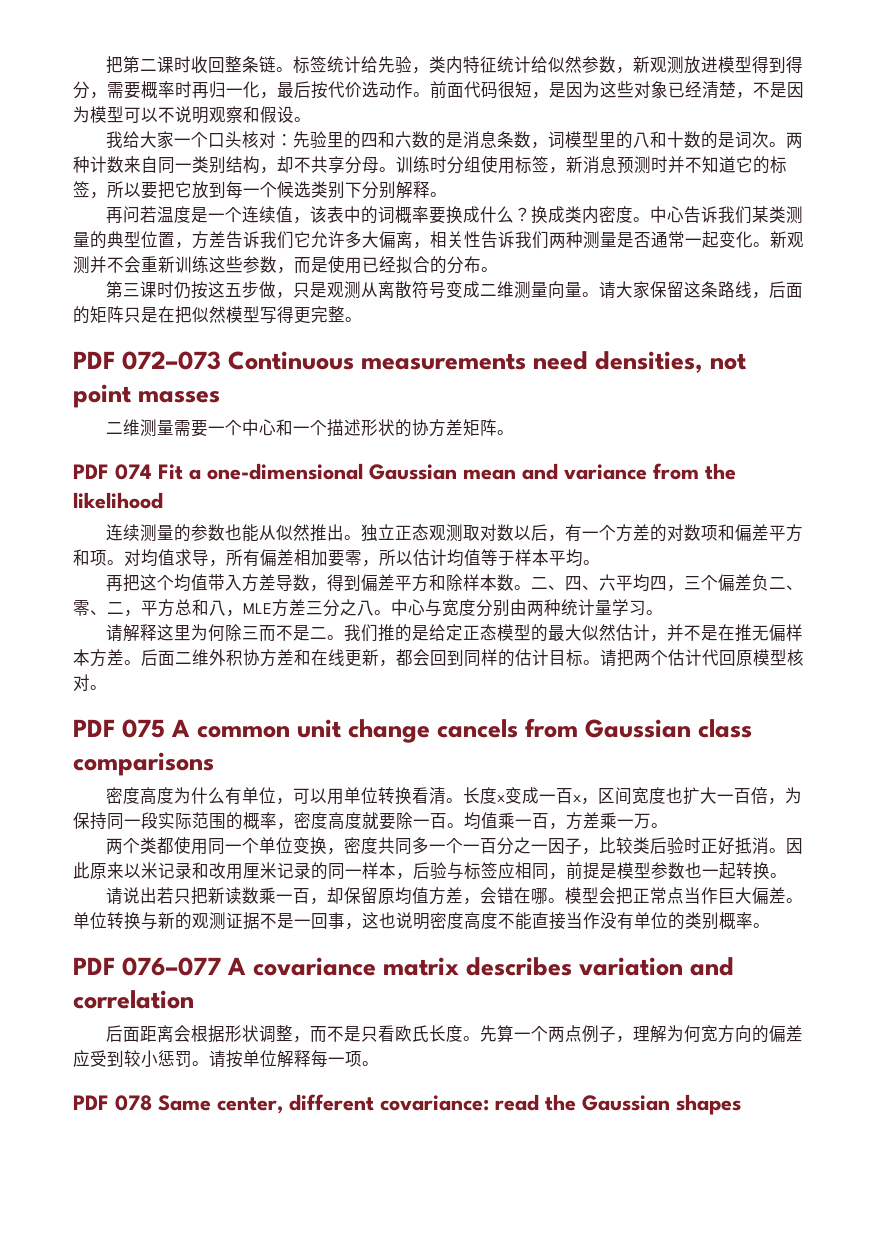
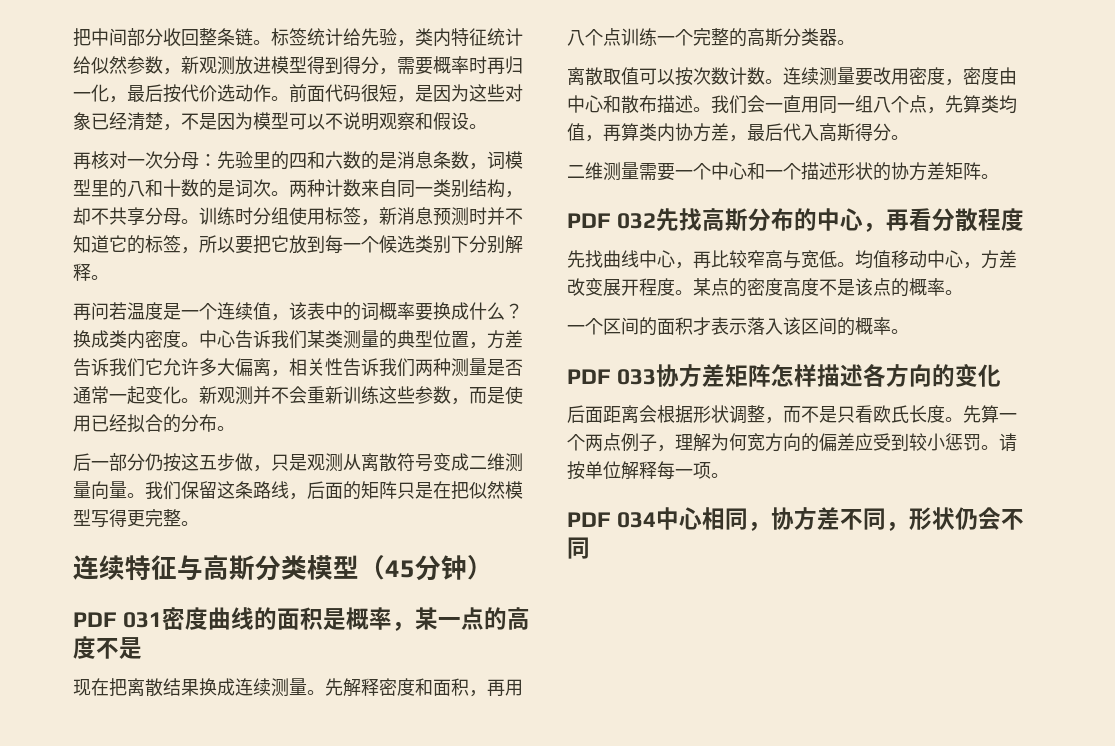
[105,56,191,74] 把第二课时 -> [73,28,163,47] 把中间部分
[105,131,276,149] 我给大家一个口头核对 -> [73,151,199,170] 再核对一次分母
[105,281,174,298] 第三课时 -> [73,453,145,471] 后一部分
[598,281,650,299] 请大家 -> [145,481,181,500] 我们
[73,351,748,373] [73,384,221,408] PDF 072–073 Continuous measurements need densities, not point masses -> [73,555,493,581] [73,607,531,631] [73,636,142,659] [73,678,523,697] [567,28,855,47] [567,67,1017,86] [567,95,1017,114] [567,123,909,142] 连续特征与高斯分类模型（45分钟） // PDF 031密度曲线的面积是概率，某一点的高度不是 // 现在把离散结果换成连续测量。先解释密度和面积，再用八个点训练一个完整的高斯分类器。 // 离散取值可以按次数计数。连续测量要改用密度，密度由中心和散布描述。我们会一直用同一组八个点，先算类均值，再算类内协方差，最后代入高斯得分。
[115,463,736,480] [73,492,163,509] [105,524,803,542] [73,549,600,567] [105,574,803,592] [73,599,663,617] [105,624,803,642] [73,649,804,667] [73,674,107,691] [73,718,753,743] [73,752,214,776] [105,787,802,805] [73,812,668,830] [105,837,803,855] [73,862,787,880] [105,887,803,905] [73,912,770,930] [73,957,735,976] [73,990,194,1009] 074 Fit a one-dimensional Gaussian mean and variance from the likelihood // 连续测量的参数也能从似然推出。独立正态观测取对数以后，有一个方差的对数项和偏差平方和项。对均值求导，所有偏差相加要零，所以估计均值等于样本平均。 // 再把这个均值带入方差导数，得到偏差平方和除样本数。二、四、六平均四，三个偏差负二、零、二，平方总和八，MLE方差三分之八。中心与宽度分别由两种统计量学习。 // 请解释这里为何除三而不是二。我们推的是给定正态模型的最大似然估计，并不是在推无偏样本方差。后面二维外积协方差和在线更新，都会回到同样的估计目标。请把两个估计代回原模型核对。 // PDF 075 A common unit change cancels from Gaussian class comparisons // 密度高度为什么有单位，可以用单位转换看清。长度x变成一百x，区间宽度也扩大一百倍，为保持同一段实际范围的概率，密度高度就要除一百。均值乘一百，方差乘一万。 // 两个类都使用同一个单位变换，密度共同多一个一百分之一因子，比较类后验时正好抵消。因此原来以米记录和改用厘米记录的同一样本，后验与标签应相同，前提是模型参数也一起转换。 // 请说出若只把新读数乘一百，却保留原均值方差，会错在哪。模型会把正常点当作巨大偏差。单位转换与新的观测证据不是一回事，这也说明密度高度不能直接当作没有单位的类别概率。 // PDF 076–077 A covariance matrix describes variation and correlation -> [617,208,1025,232] [567,250,1017,269] [567,278,963,297] [567,317,909,336] [567,363,1002,387] 032先找高斯分布的中心，再看分散程度 // 先找曲线中心，再比较窄高与宽低。均值移动中心，方差改变展开程度。某点的密度高度不是该点的概率。 // 一个区间的面积才表示落入该区间的概率。 // PDF 033协方差矩阵怎样描述各方向的变化
[115,1094,741,1115] 078 Same center, different covariance: read the Gaussian shapes -> [617,507,1025,531] [567,537,590,559] 034中心相同，协方差不同，形状仍会不同

